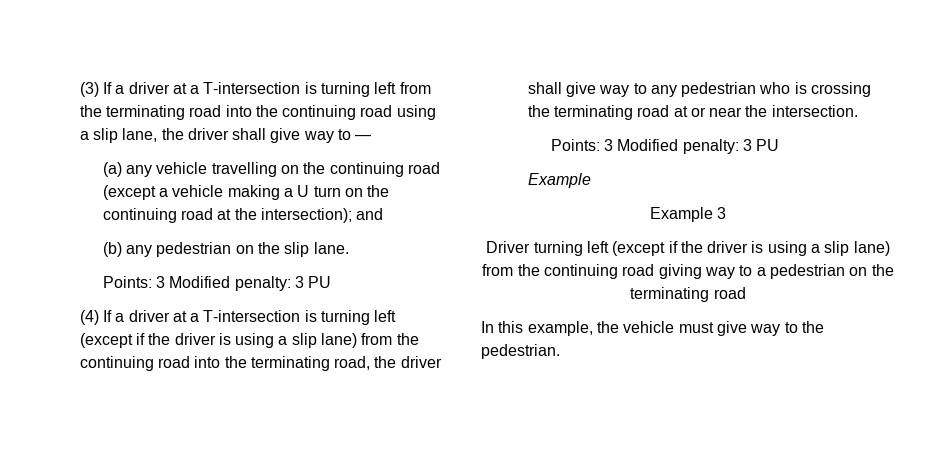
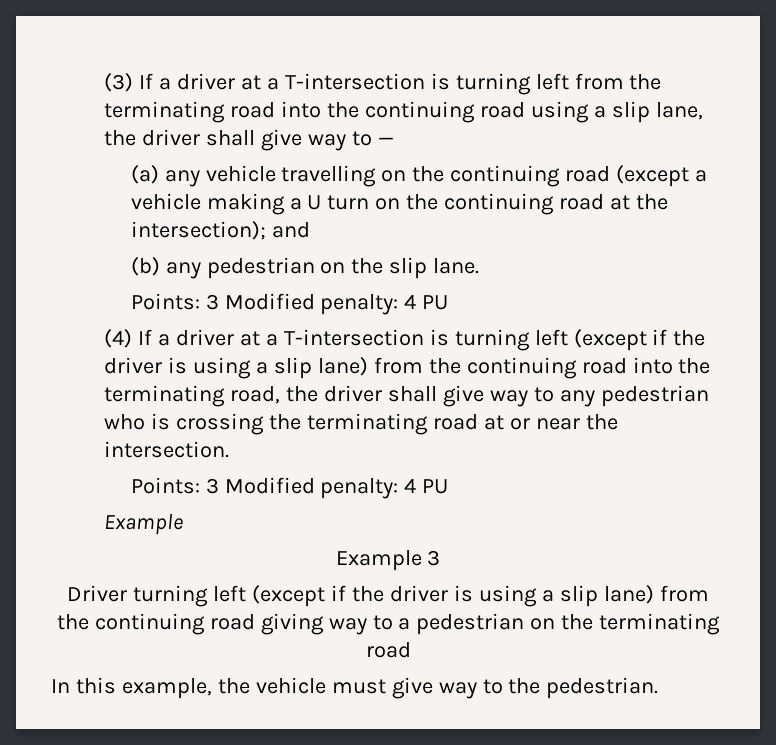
[295,276,305,288] 3 -> [404,294,417,309] 4
[743,139,753,151] 3 -> [404,478,417,493] 4

